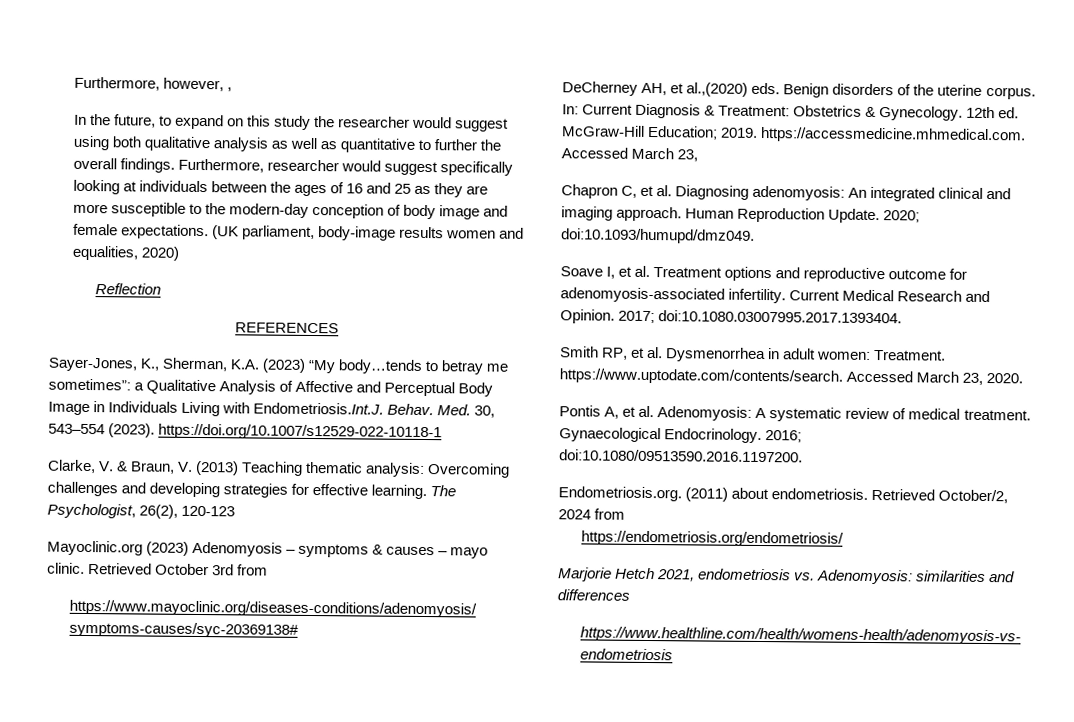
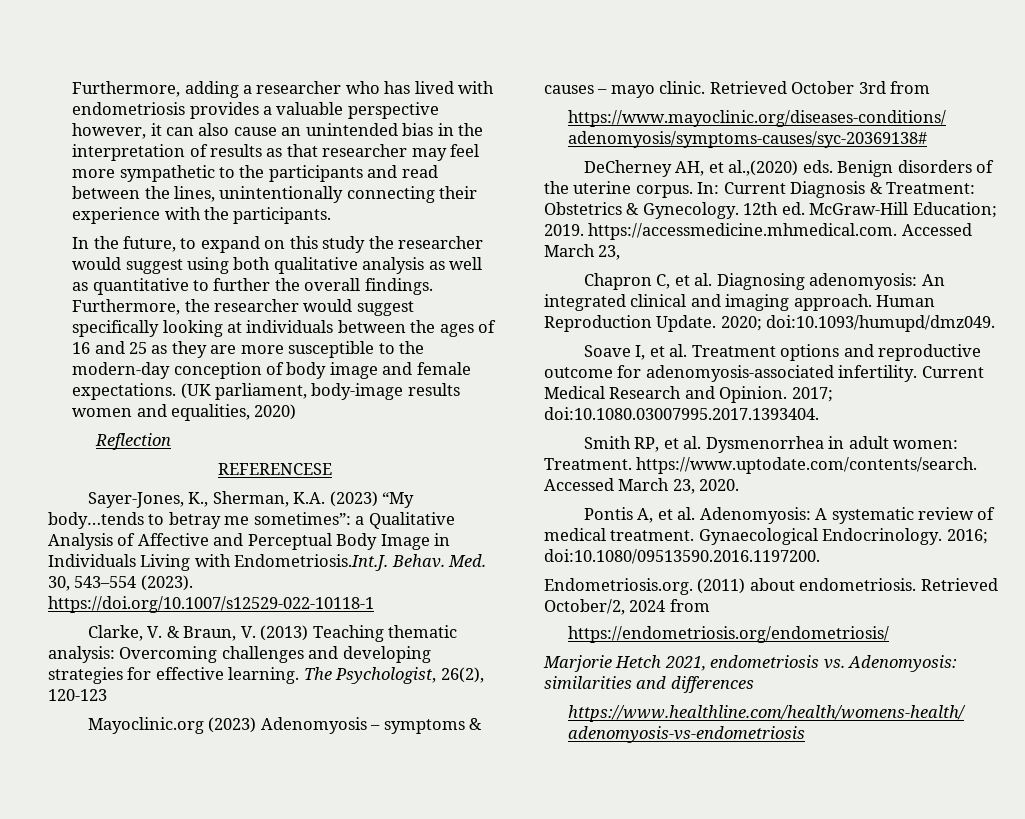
[73,76,232,92] Furthermore, however, , -> [72,81,495,98] [72,102,439,119] [72,123,484,139] [72,144,480,161] [72,165,438,182] [72,186,478,203] [72,207,332,224] Furthermore, adding a researcher who has lived with endometriosis provides a valuable perspective however, it can also cause an unintended bias in the interpretation of results as that researcher may feel more sympathetic to the participants and read between the lines, unintentionally connecting their experience with the participants.
(264, 165) none -> [184,299,210,312] the
[235,322,339,334] REFERENCES -> [218,463,332,475] REFERENCESE

